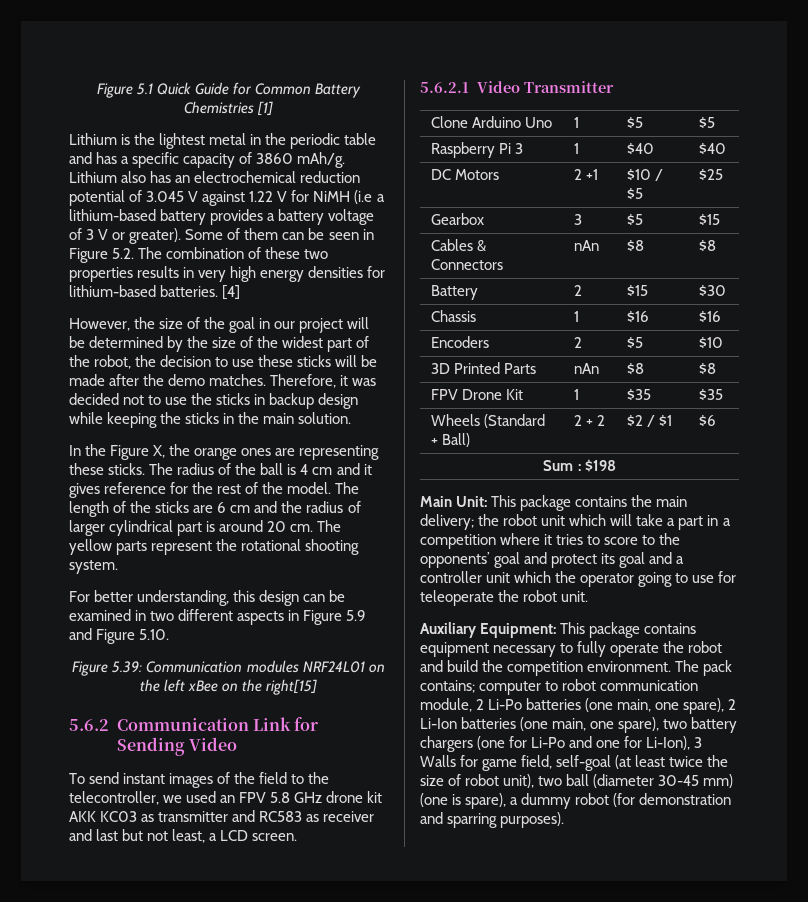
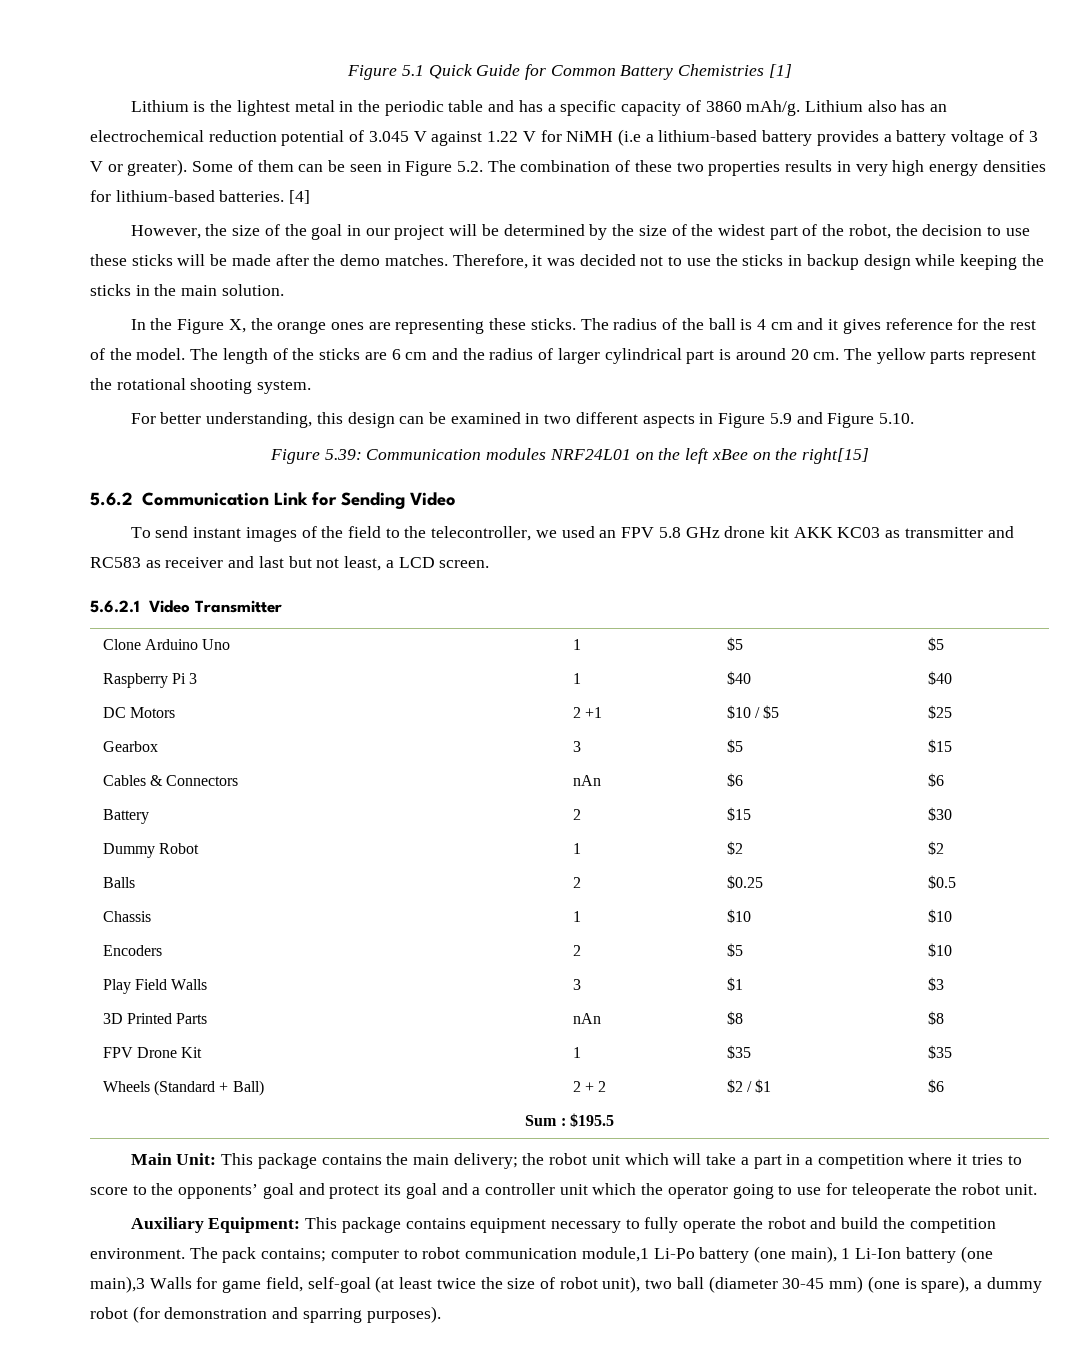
[626,239,644,252] [698,239,716,252] $8 | $8 -> [726,773,743,787] [927,773,944,787] $6 | $6
(726, 290) none -> [102,843,199,858] [572,843,581,854] [726,841,743,855] [927,841,944,855] [102,877,135,888] [572,877,581,888] [726,875,763,889] [927,875,956,889] // Dummy Robot | 1 | $2 | $2 // Balls | 2 | $0.25 | $0.5
[626,310,649,323] [698,310,721,323] $16 | $16 -> [726,909,751,923] [927,909,952,923] $10 | $10
(723, 342) none -> [102,979,208,994] [572,979,581,990] [726,977,743,991] [927,977,944,991] // Play Field Walls | 3 | $1 | $3
[584,459,616,472] $198 -> [569,1113,614,1127] $195.5
[420,698,737,714] [420,717,738,733] [420,736,703,752] module, 2 Li-Po batteries (one main, one spare), 2 Li-Ion batteries (one main, one spare), two battery chargers (one for Li-Po and one for Li-Ion), 3 -> [581,1246,993,1263] [90,1276,145,1293] module,1 Li-Po battery (one main), 1 Li-Ion battery (one main),3

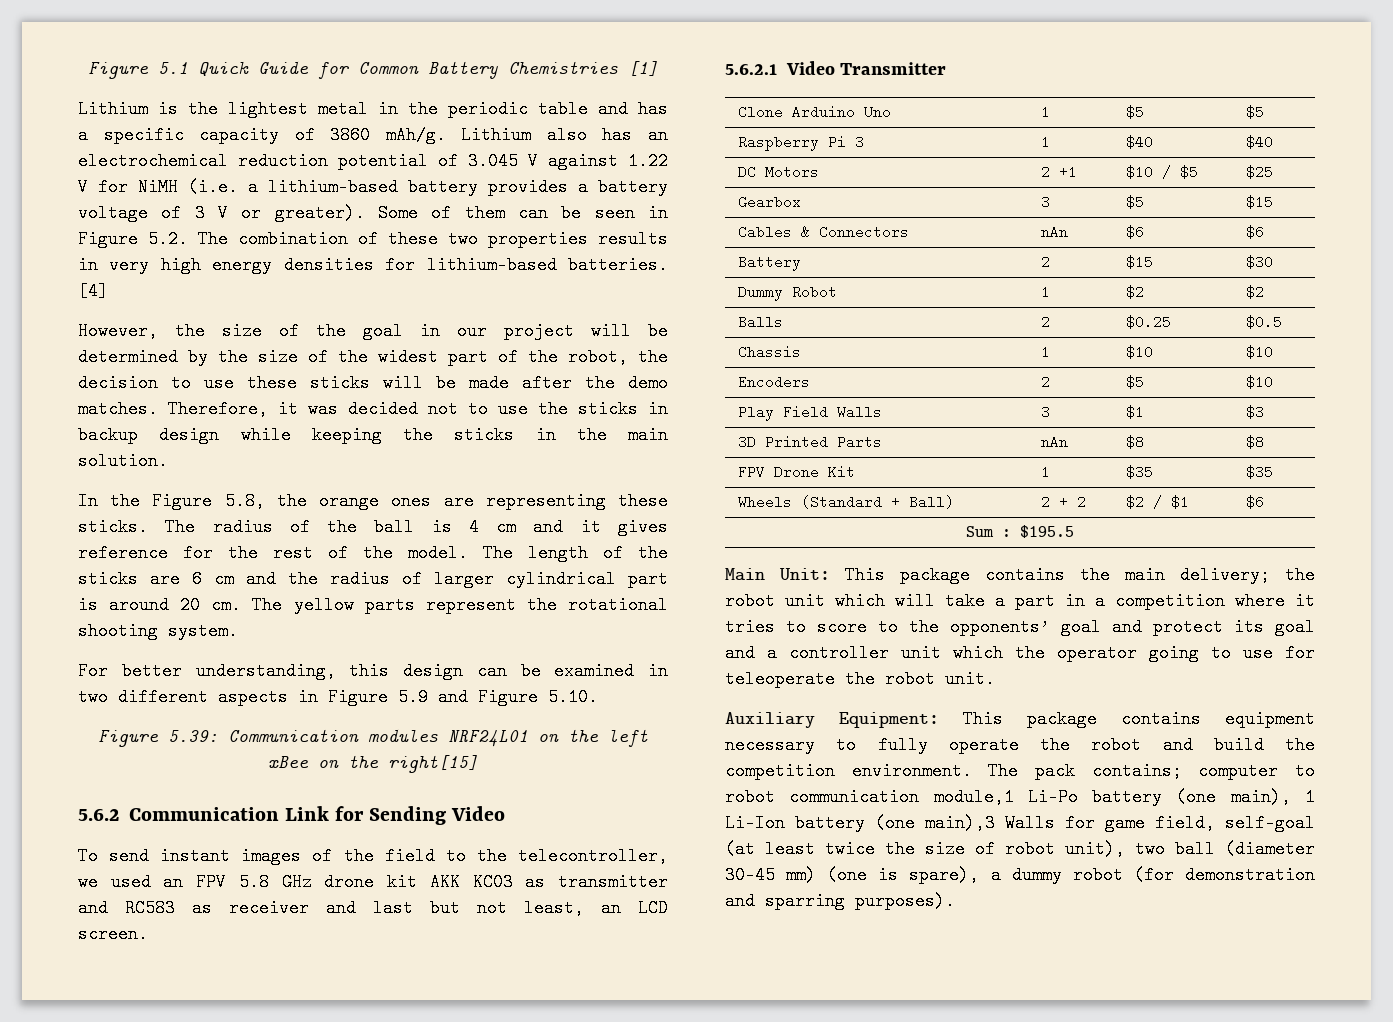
[617,129,641,146] (i.e -> [188,178,238,196] (i.e.
[228,319,246,333] X, -> [224,492,265,510] 5.8,
[385,560,394,568] a -> [601,899,621,917] an

